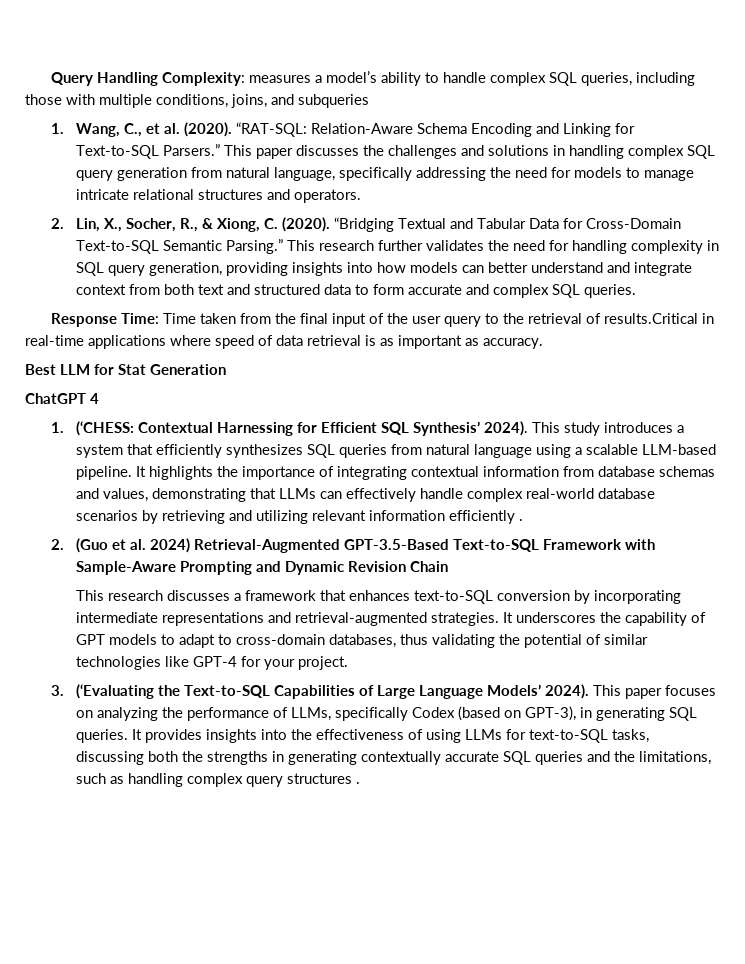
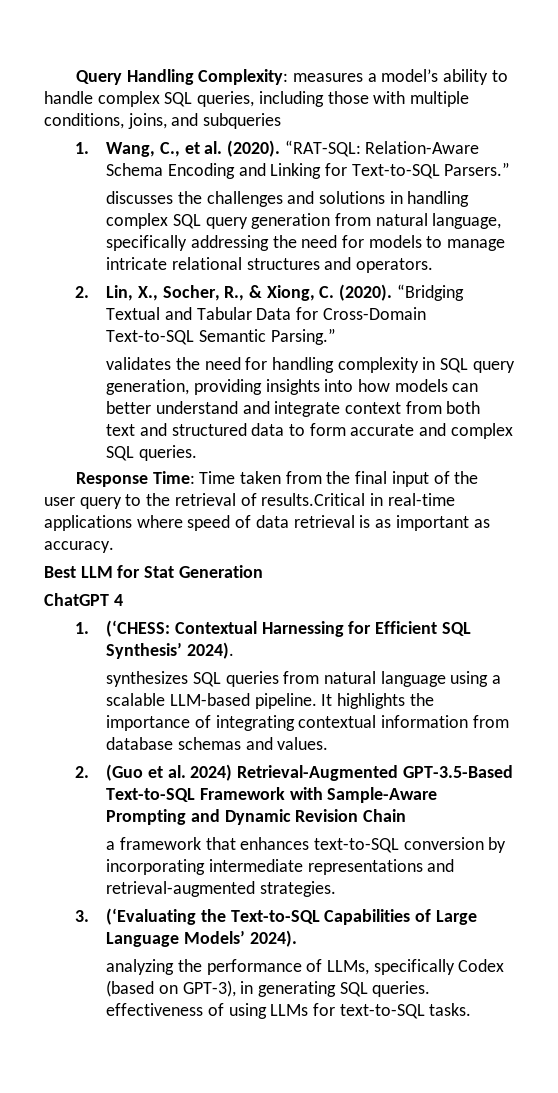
[224,145,294,159] This paper -> (511, 169) //
[287,240,424,251] This research further -> (336, 336) //
[532,422,685,436] [76,444,223,458] This study introduces a system that efficiently -> (234, 650) //
[103,488,656,502] [76,510,524,524] values, demonstrating that LLMs can effectively handle complex real-world database scenarios by retrieving and utilizing relevant information efficiently . -> [277,737,329,750] values.
[76,590,231,601] This research discusses -> (407, 815) none
[503,612,707,626] [76,634,649,648] [76,656,349,670] It underscores the capability of GPT models to adapt to cross-domain databases, thus validating the potential of similar technologies like GPT-4 for your project. -> (336, 889) none
[593,685,717,699] [76,710,94,718] This paper focuses on -> (297, 938) //
[132,729,313,743] It provides insights into the -> (431, 989) none
[612,729,650,743] [76,751,712,765] [76,773,361,787] tasks, discussing both the strengths in generating contextually accurate SQL queries and the limitations, such as handling complex query structures . -> [429,1003,472,1016] tasks.

